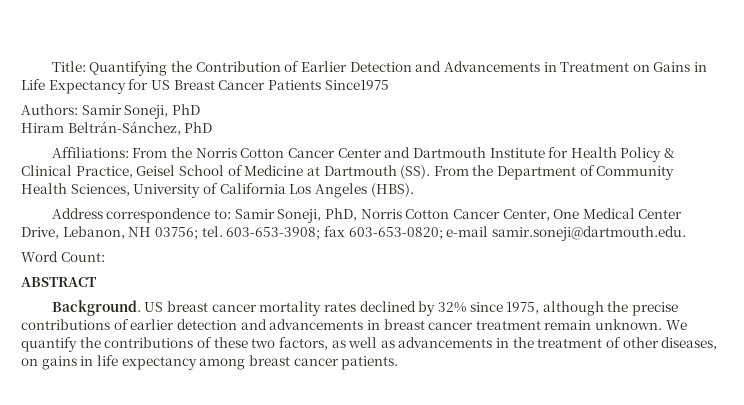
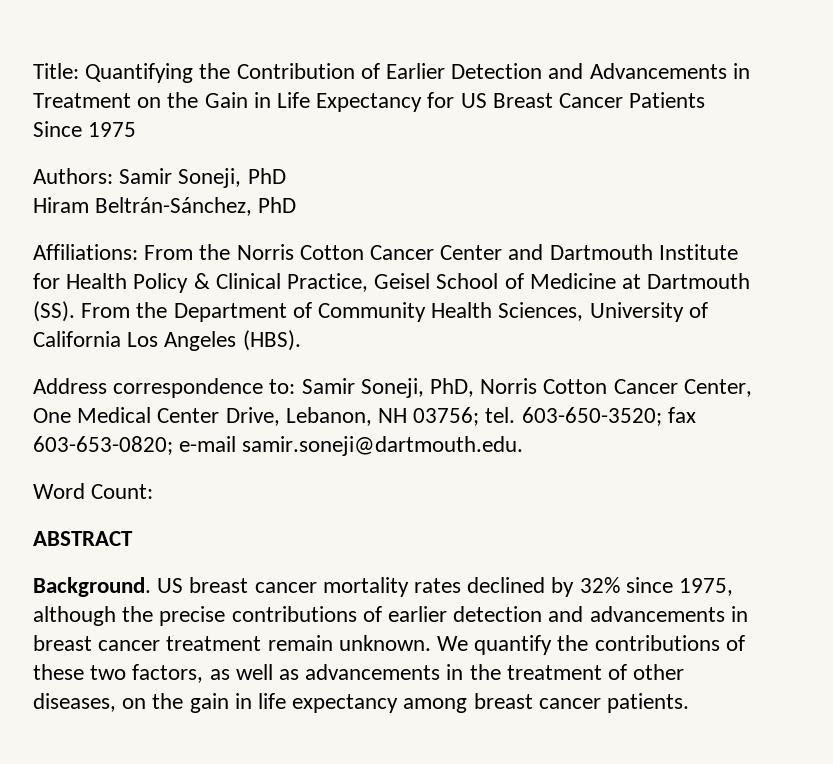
[653,62,691,72] Gains -> [167,92,248,108] the Gain
[324,80,389,90] Since1975 -> [33,121,137,137] Since 1975
[226,227,321,240] 603-653-3908; -> [521,407,662,426] 603-650-3520;
[41,356,77,370] gains -> [152,693,229,713] the gain

